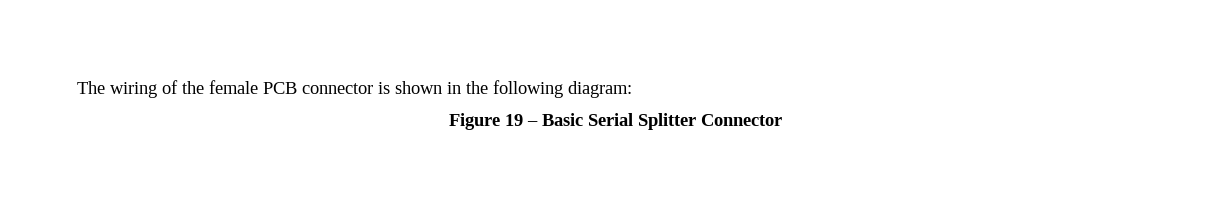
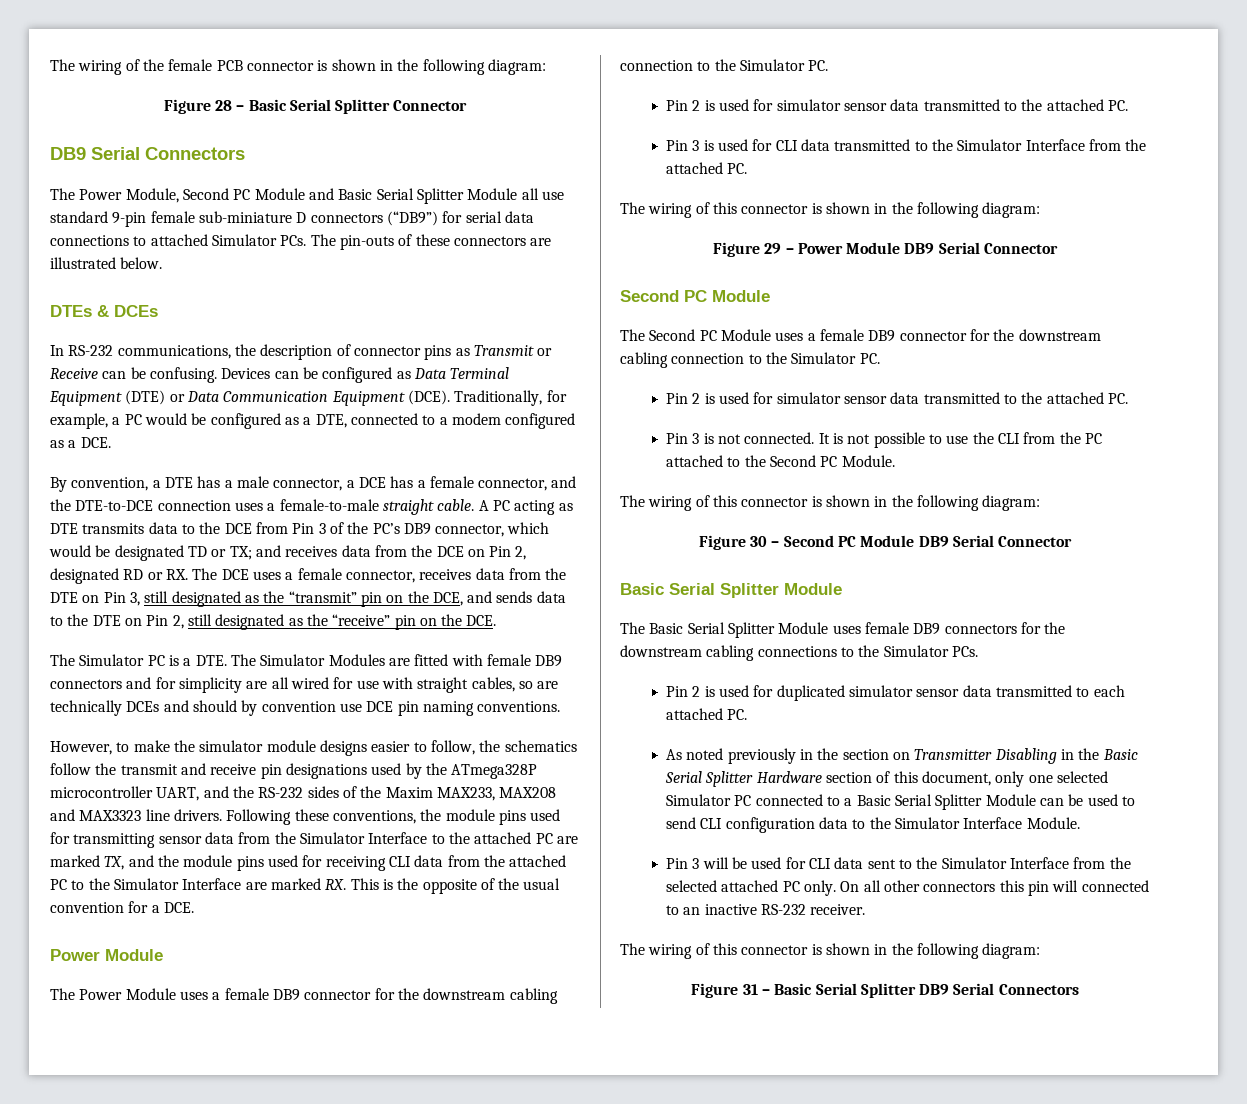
[504,114,523,126] 19 -> [214,100,232,111] 28
(782, 120) none -> [50,147,245,160] [50,188,564,204] [50,211,534,227] [50,234,552,250] [50,257,163,269] [50,305,158,317] [50,344,553,360] [50,367,510,383] [49,390,567,406] [50,413,576,429] [50,437,111,448] [50,476,577,492] [50,499,573,515] [50,522,550,537] [49,545,527,561] [50,568,567,584] [50,591,566,607] [50,614,497,630] [50,654,563,667] [50,677,559,693] [50,700,561,716] [50,740,577,756] [50,763,538,779] [50,786,557,801] [50,809,561,825] [50,832,578,848] [50,855,567,871] [50,878,561,894] [50,901,194,913] [50,949,163,961] [50,988,558,1004] [620,59,829,71] [666,99,1128,111] [666,139,1147,151] [666,162,748,174] [620,202,1041,218] [712,242,1059,257] [620,290,770,302] [620,329,1101,342] [620,352,880,368] [666,392,1128,404] [666,432,1102,448] [666,455,895,467] [620,495,1041,511] [698,535,1073,550] [620,583,842,598] [620,622,1066,638] [620,645,978,661] [666,685,1125,701] [666,708,748,720] [666,748,1138,764] [665,771,1108,787] [666,794,1135,810] [666,817,1080,833] [666,857,1131,869] [666,880,1149,896] [666,904,866,915] [620,943,1041,959] [691,983,1079,998] // DB9 Serial Connectors // The Power Module, Second PC Module and Basic Serial Splitter Module all use standard 9-pin female sub-miniature D connectors (“DB9”) for serial data connections to attached Simulator PCs. The pin-outs of these connectors are illustrated below. // DTEs & DCEs // In RS-232 communications, the description of connector pins as Transmit or Receive can be confusing. Devices can be configured as Data Terminal Equipment (DTE) or Data Communication Equipment (DCE). Traditionally, for example, a PC would be configured as a DTE, connected to a modem configured as a DCE. // By convention, a DTE has a male connector, a DCE has a female connector, and the DTE-to-DCE connection uses a female-to-male straight cable. A PC acting as DTE transmits data to the DCE from Pin 3 of the PC’s DB9 connector, which would be designated TD or TX; and receives data from the DCE on Pin 2, designated RD or RX. The DCE uses a female connector, receives data from the DTE on Pin 3, still designated as the “transmit” pin on the DCE, and sends data to the DTE on Pin 2, still designated as the “receive” pin on the DCE. // The Simulator PC is a DTE. The Simulator Modules are fitted with female DB9 connectors and for simplicity are all wired for use with straight cables, so are technically DCEs and should by convention use DCE pin naming conventions. // However, to make the simulator module designs easier to follow, the schematics follow the transmit and receive pin designations used by the ATmega328P microcontroller UART, and the RS-232 sides of the Maxim MAX233, MAX208 and MAX3323 line drivers. Following these conventions, the module pins used for transmitting sensor data from the Simulator Interface to the attached PC are marked TX, and the module pins used for receiving CLI data from the attached PC to the Simulator Interface are marked RX. This is the opposite of the usual convention for a DCE. // Power Module // The Power Module uses a female DB9 connector for the downstream cabling connection to the Simulator PC. // Pin 2 is used for simulator sensor data transmitted to the attached PC. // Pin 3 is used for CLI data transmitted to the Simulator Interface from the attached PC. // The wiring of this connector is shown in the following diagram: // Figure 29 – Power Module DB9 Serial Connector // Second PC Module // The Second PC Module uses a female DB9 connector for the downstream cabling connection to the Simulator PC. // Pin 2 is used for simulator sensor data transmitted to the attached PC. // Pin 3 is not connected. It is not possible to use the CLI from the PC attached to the Second PC Module. // The wiring of this connector is shown in the following diagram: // Figure 30 – Second PC Module DB9 Serial Connector // Basic Serial Splitter Module // The Basic Serial Splitter Module uses female DB9 connectors for the downstream cabling connections to the Simulator PCs. // Pin 2 is used for duplicated simulator sensor data transmitted to each attached PC. // As noted previously in the section on Transmitter Disabling in the Basic Serial Splitter Hardware section of this document, only one selected Simulator PC connected to a Basic Serial Splitter Module can be used to send CLI configuration data to the Simulator Interface Module. // Pin 3 will be used for CLI data sent to the Simulator Interface from the selected attached PC only. On all other connectors this pin will connected to an inactive RS-232 receiver. // The wiring of this connector is shown in the following diagram: // Figure 31 – Basic Serial Splitter DB9 Serial Connectors

